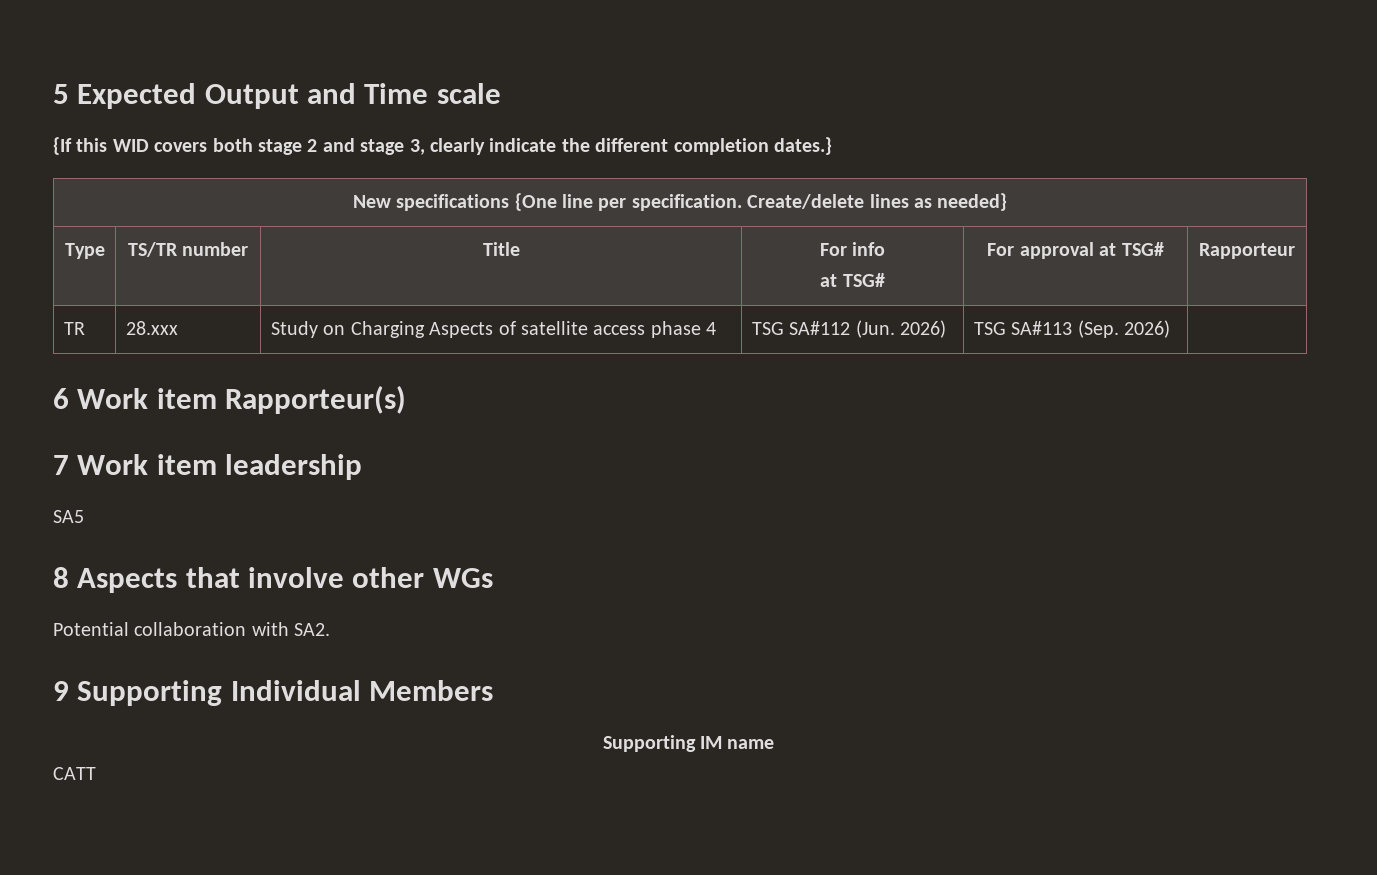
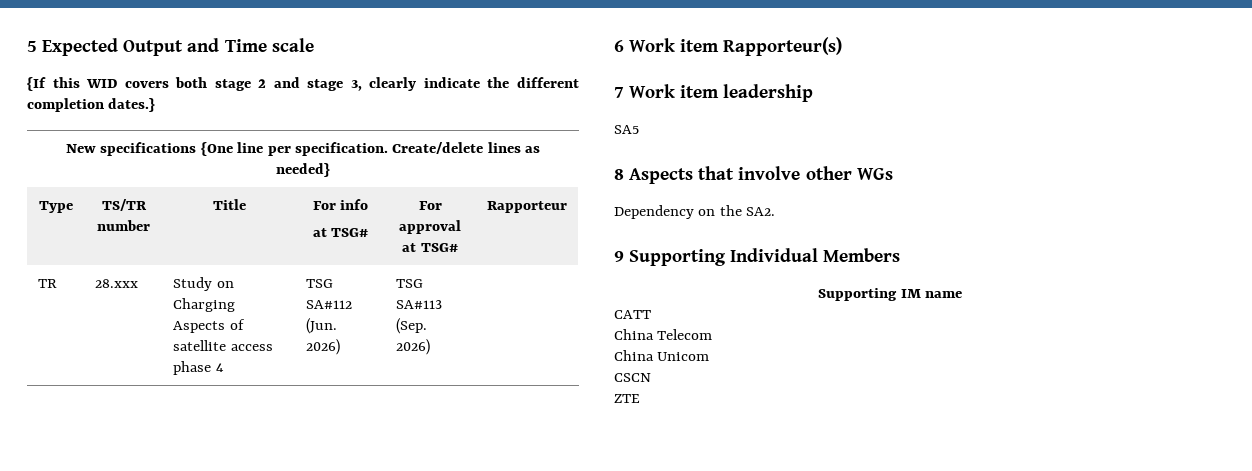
[53,622,289,636] Potential collaboration with -> [614,205,742,219] Dependency on the
(96, 773) none -> [614,329,713,340] [614,350,710,361] [614,373,651,382] [614,394,640,403] // China Telecom // China Unicom // CSCN // ZTE

